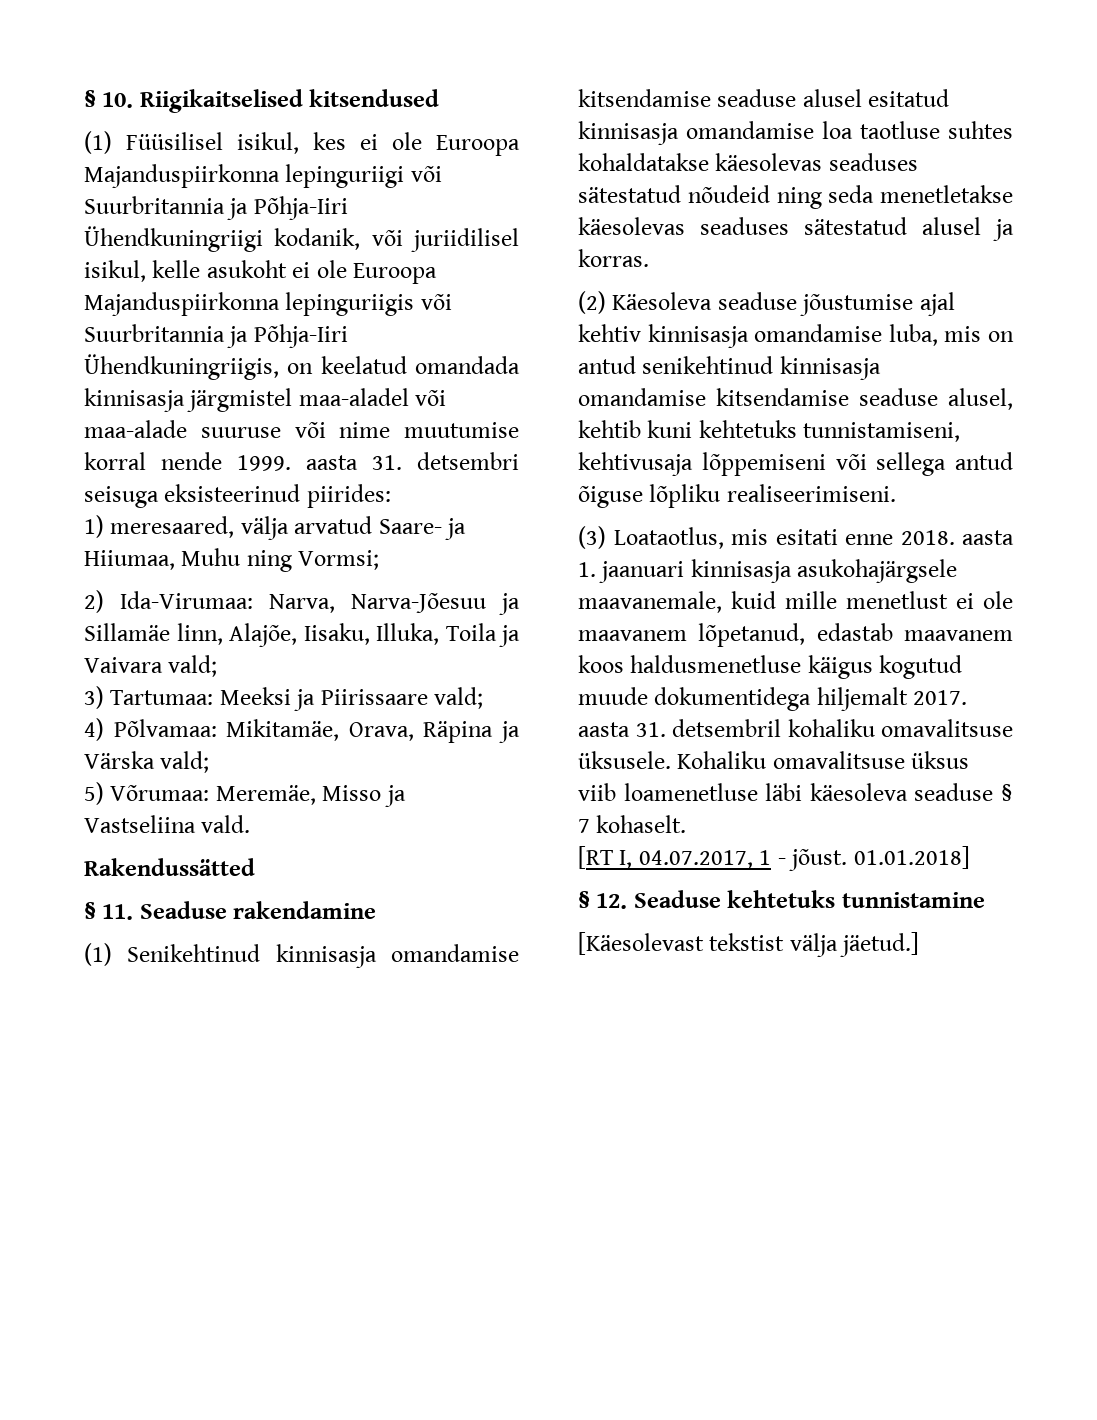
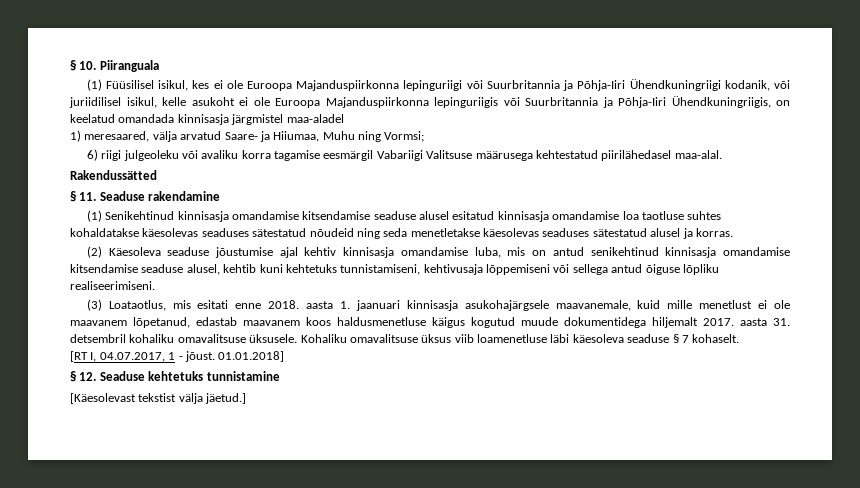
[139,89,440,113] Riigikaitselised kitsendused -> [99,60,159,72] Piiranguala
[415,390,447,406] [84,420,519,438] [84,452,519,471] [84,484,391,508] või maa-alade suuruse või nime muutumise korral nende 1999. aasta 31. detsembri seisuga eksisteerinud piirides: -> (344, 118) none
[84,590,520,615] [84,623,520,647] [84,655,218,677] [84,686,484,711] [84,718,520,743] [84,751,210,773] [84,782,406,807] [84,815,251,833] 2) Ida-Virumaa: Narva, Narva-Jõesuu ja Sillamäe linn, Alajõe, Iisaku, Illuka, Toila ja Vaivara vald; // 3) Tartumaa: Meeksi ja Piirissaare vald; // 4) Põlvamaa: Mikitamäe, Orava, Räpina ja Värska vald; // 5) Võrumaa: Meremäe, Misso ja Vastseliina vald. -> [86,149,722,161] 6) riigi julgeoleku või avaliku korra tagamise eesmärgil Vabariigi Valitsuse määrusega kehtestatud piirilähedasel maa-alal.

